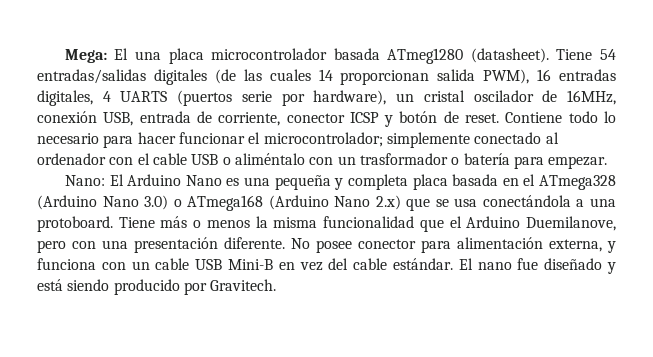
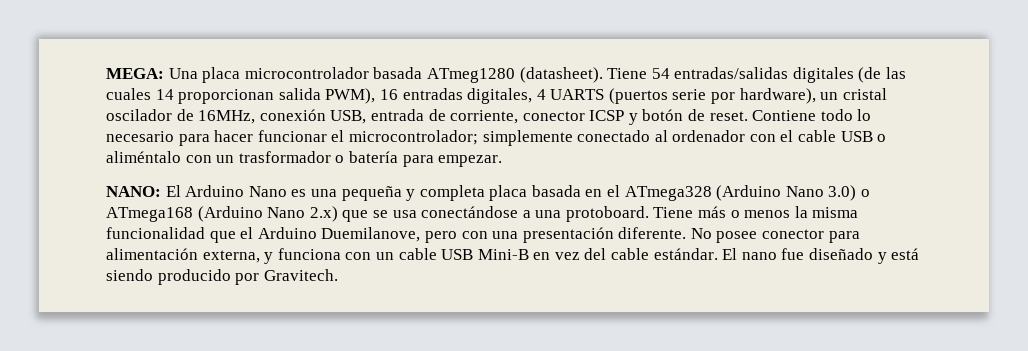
[64,48,162,63] Mega: El una -> [106,68,198,79] MEGA: Una
[64,175,105,186] Nano: -> [106,186,161,197] NANO:
[482,195,571,207] conectándola -> [421,206,519,218] conectándose

